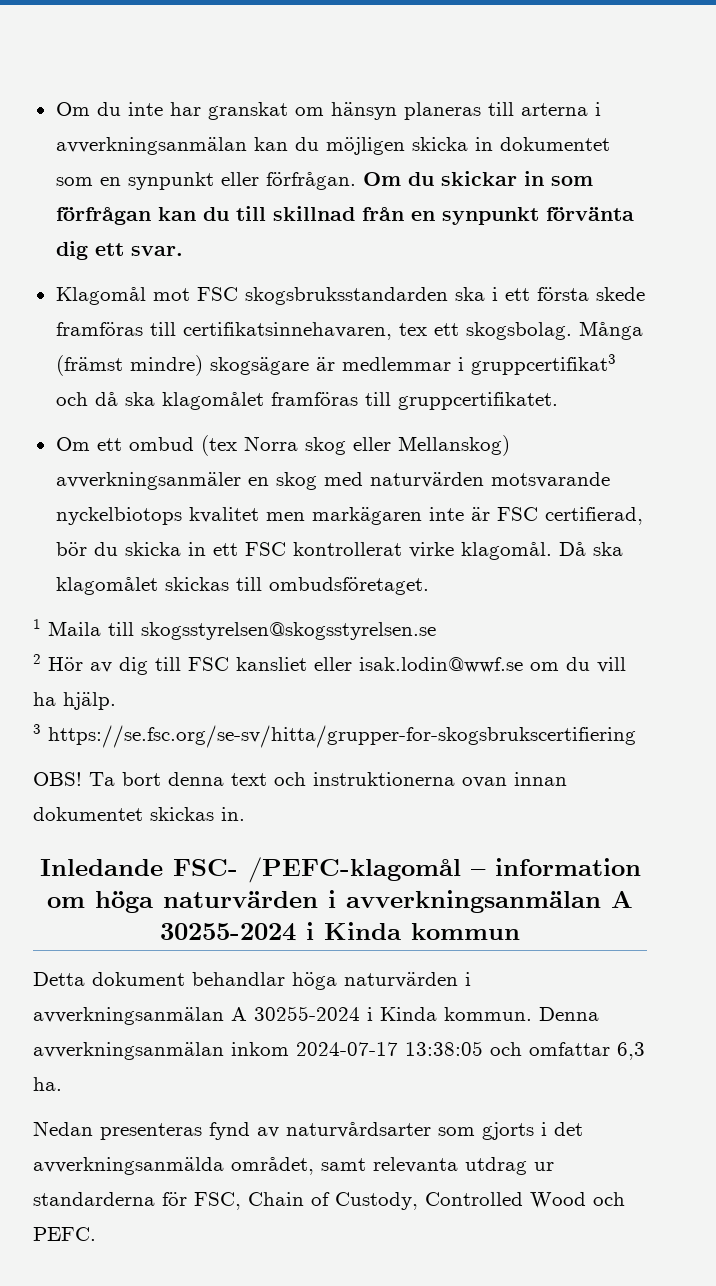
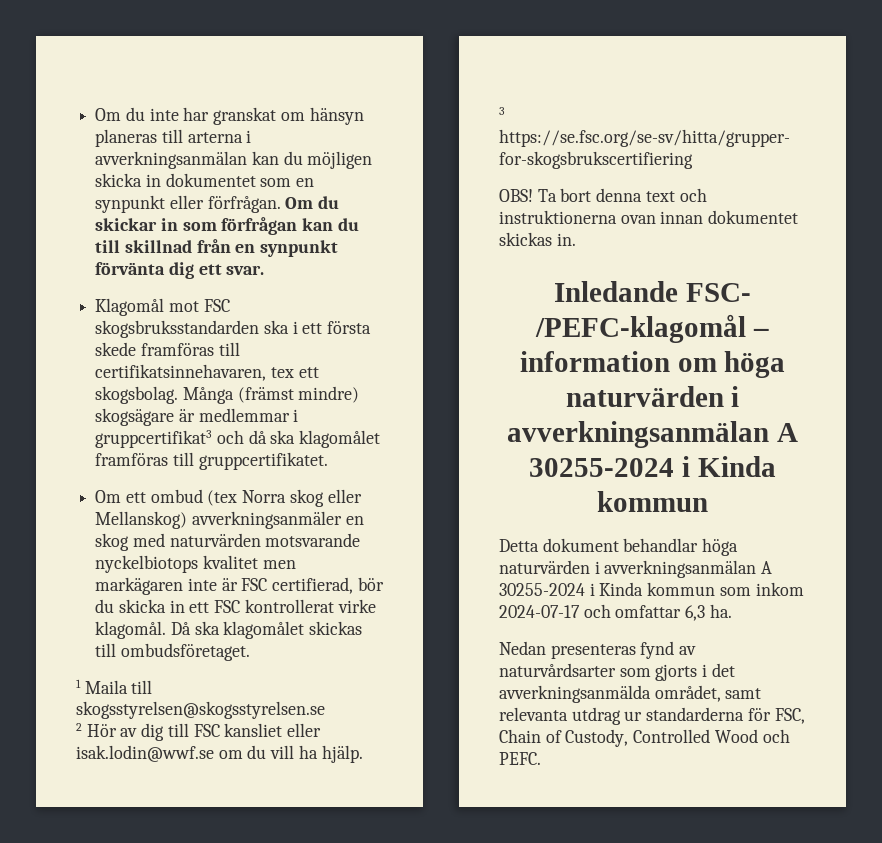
[444,1007,599,1021] [33,1042,224,1060] kommun. Denna avverkningsanmälan -> [647,582,751,596] kommun som
[405,1041,483,1056] 13:38:05 -> (580, 611) none

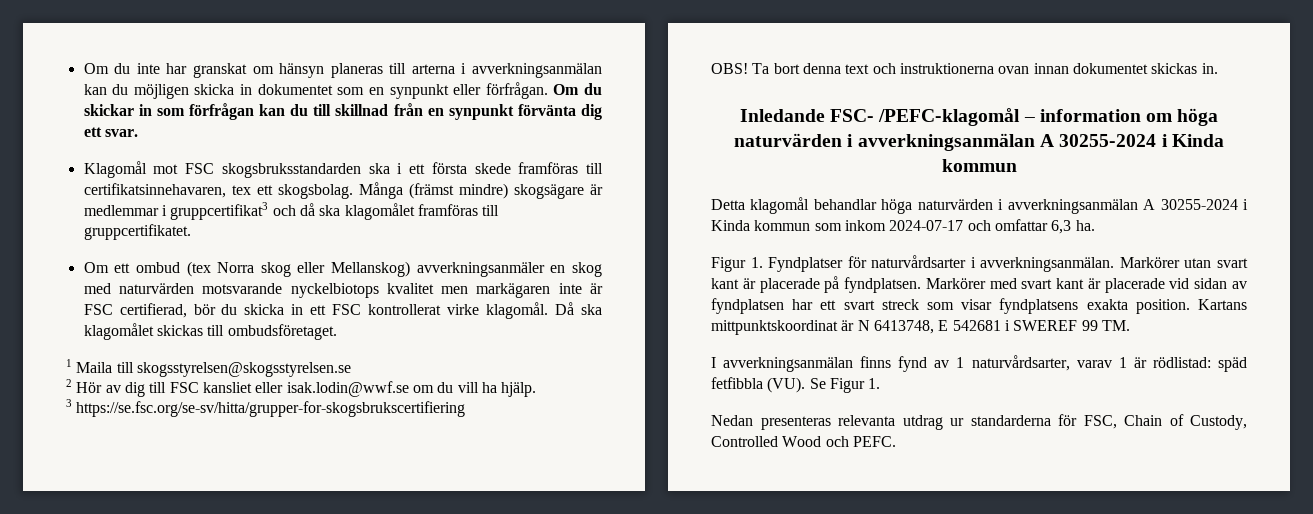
[542,538,619,552] dokument -> [750,197,810,214] klagomål
[499,641,697,659] [499,663,735,681] [499,685,762,703] Nedan presenteras fynd av naturvårdsarter som gjorts i det avverkningsanmälda området, samt -> [711,255,1248,272] [711,276,1247,293] [711,298,1247,314] [711,320,1130,335] [711,355,1247,372] [711,377,881,393] [711,415,831,430] Figur 1. Fyndplatser för naturvårdsarter i avverkningsanmälan. Markörer utan svart kant är placerade på fyndplatsen. Markörer med svart kant är placerade vid sidan av fyndplatsen har ett svart streck som visar fyndplatsens exakta position. Kartans mittpunktskoordinat är N 6413748, E 542681 i SWEREF 99 TM. // I avverkningsanmälan finns fynd av 1 naturvårdsarter, varav 1 är rödlistad: späd fetfibbla (VU). Se Figur 1. // Nedan presenteras

